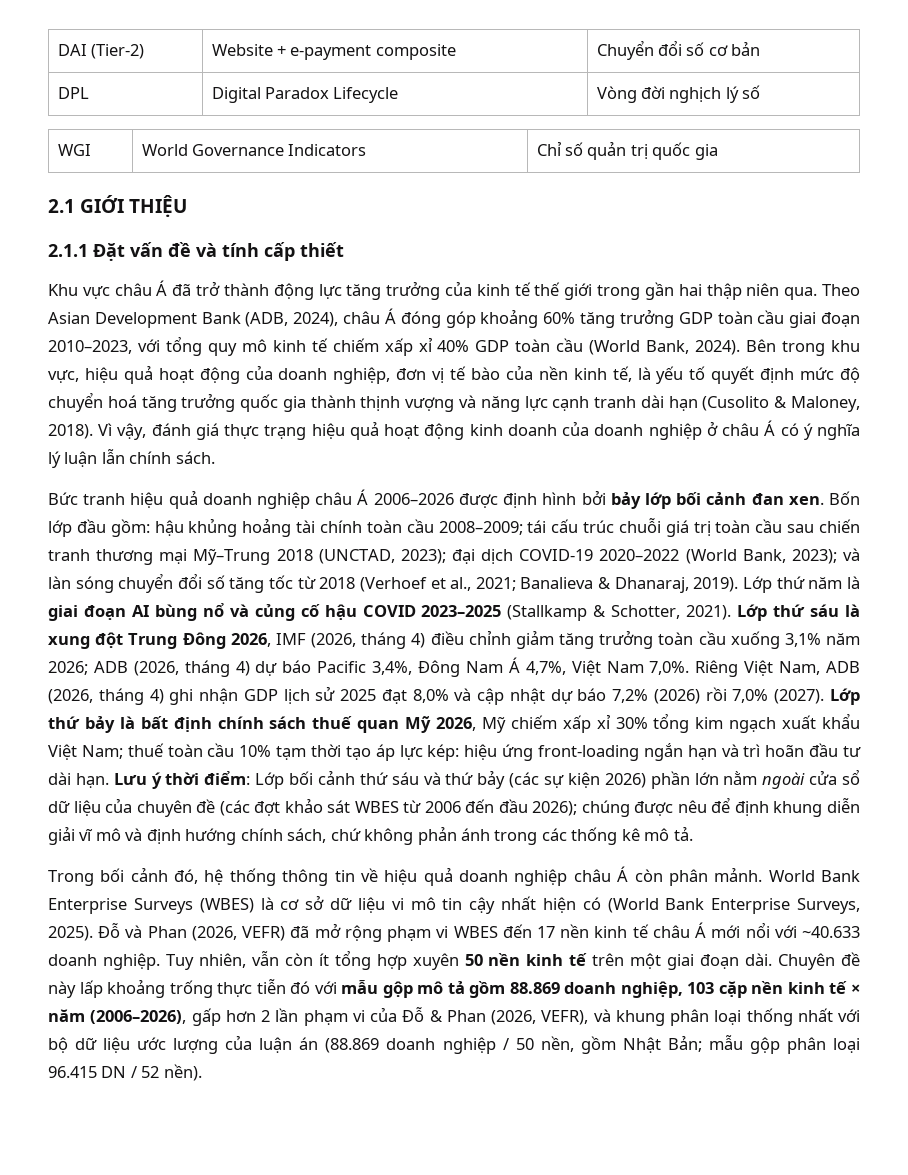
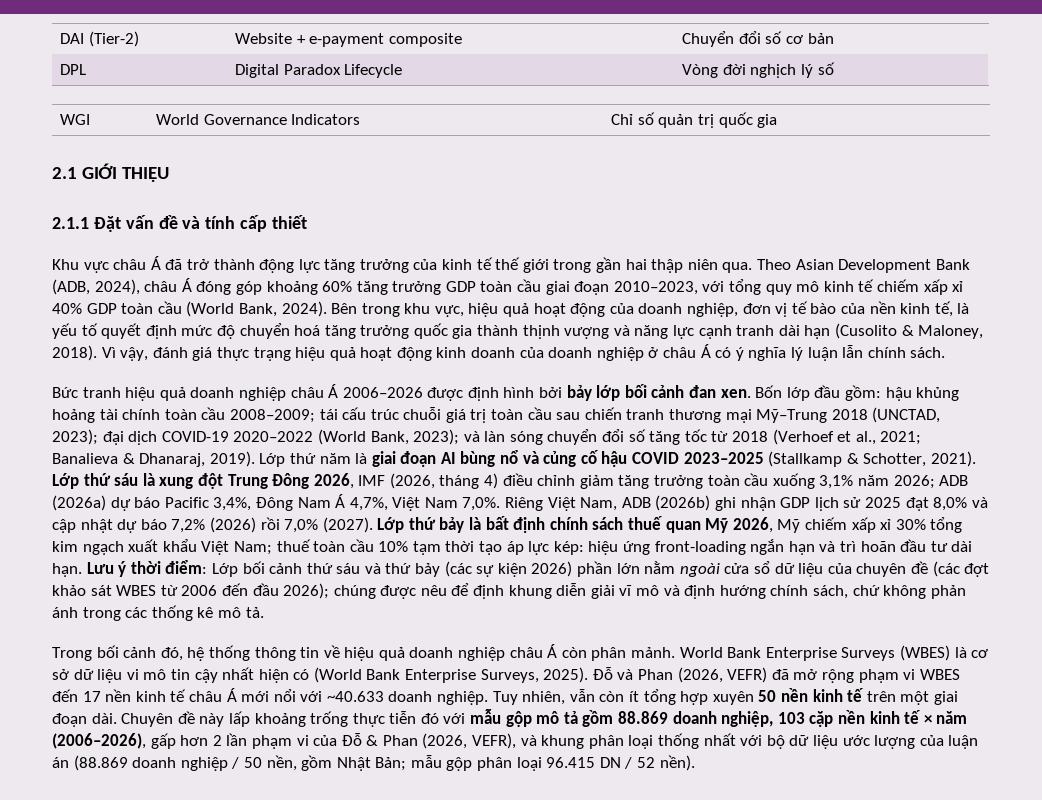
[133,660,250,677] (2026, tháng 4) -> [52,495,106,511] (2026a)
[48,688,164,705] (2026, tháng 4) -> [655,495,711,511] (2026b)

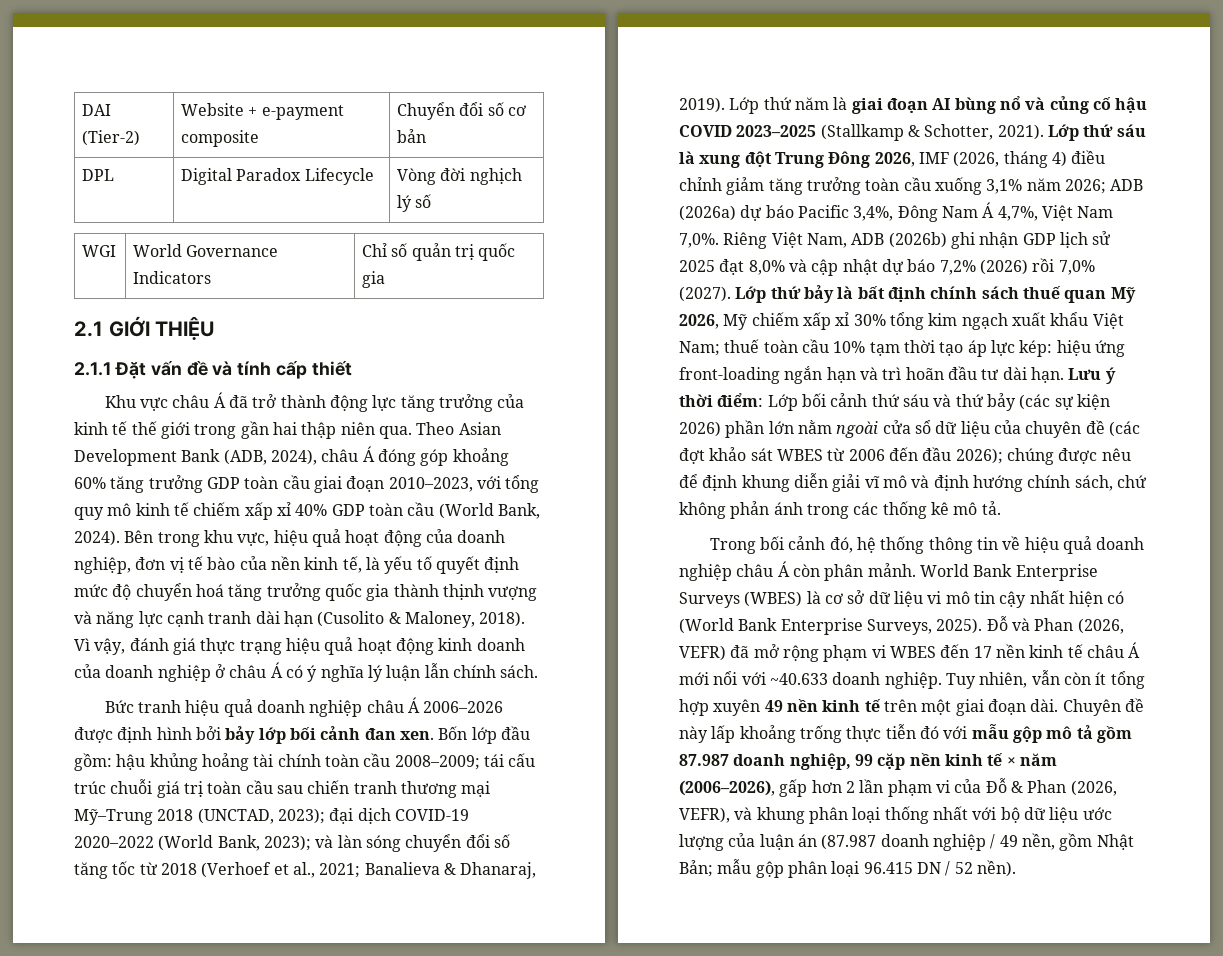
[758,690,777,702] 50 -> [764,700,783,712] 49
[618,711,805,727] 88.869 doanh nghiệp, 103 -> [679,753,873,770] 87.987 doanh nghiệp, 99
[73,755,128,771] (88.869 -> [821,834,877,850] (87.987
[243,757,262,768] 50 -> [999,835,1018,847] 49

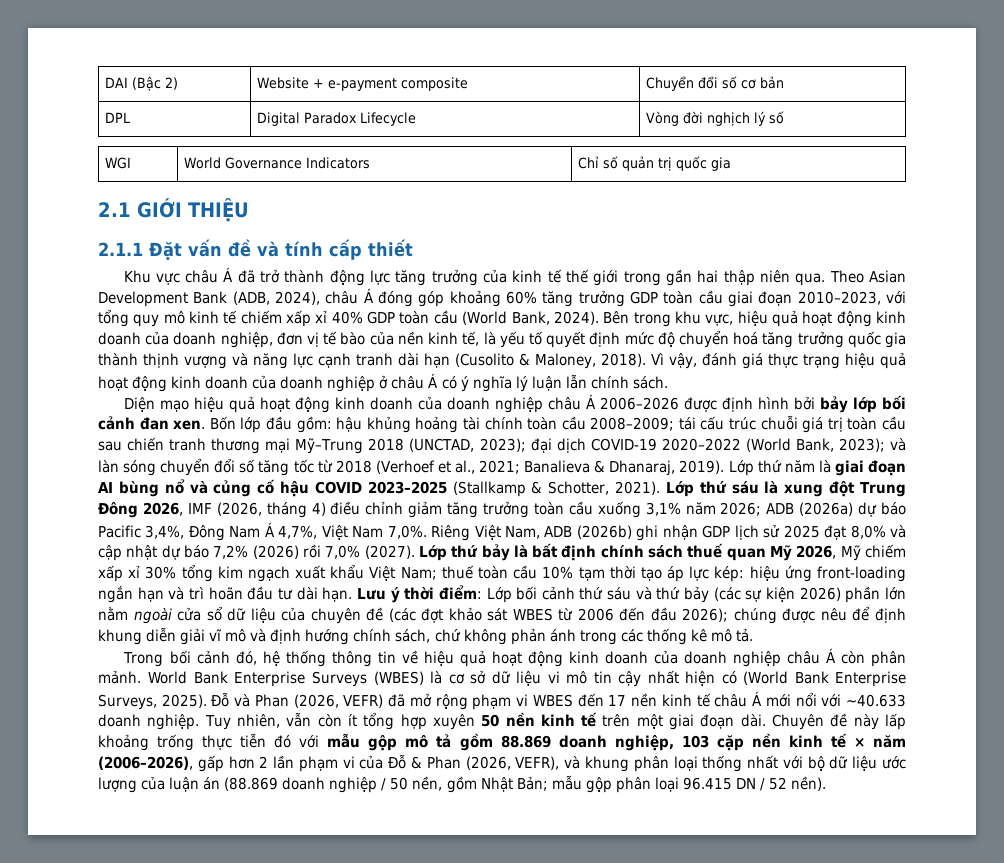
[82,130,141,146] (Tier-2) -> [131,76,178,91] (Bậc 2)
(422, 538) none -> [876,311,907,323] [98,332,141,345] kinh doanh
[104,699,253,717] Bức tranh hiệu quả -> [123,396,442,413] Diện mạo hiệu quả hoạt động kinh doanh của
(1093, 545) none -> [491,650,678,667] hoạt động kinh doanh của
[764,700,783,712] 49 -> [481,714,500,727] 50
[679,753,873,770] 87.987 doanh nghiệp, 99 -> [500,735,709,751] 88.869 doanh nghiệp, 103
[821,834,877,850] (87.987 -> [224,777,279,791] (88.869
[999,835,1018,847] 49 -> [390,777,409,790] 50

